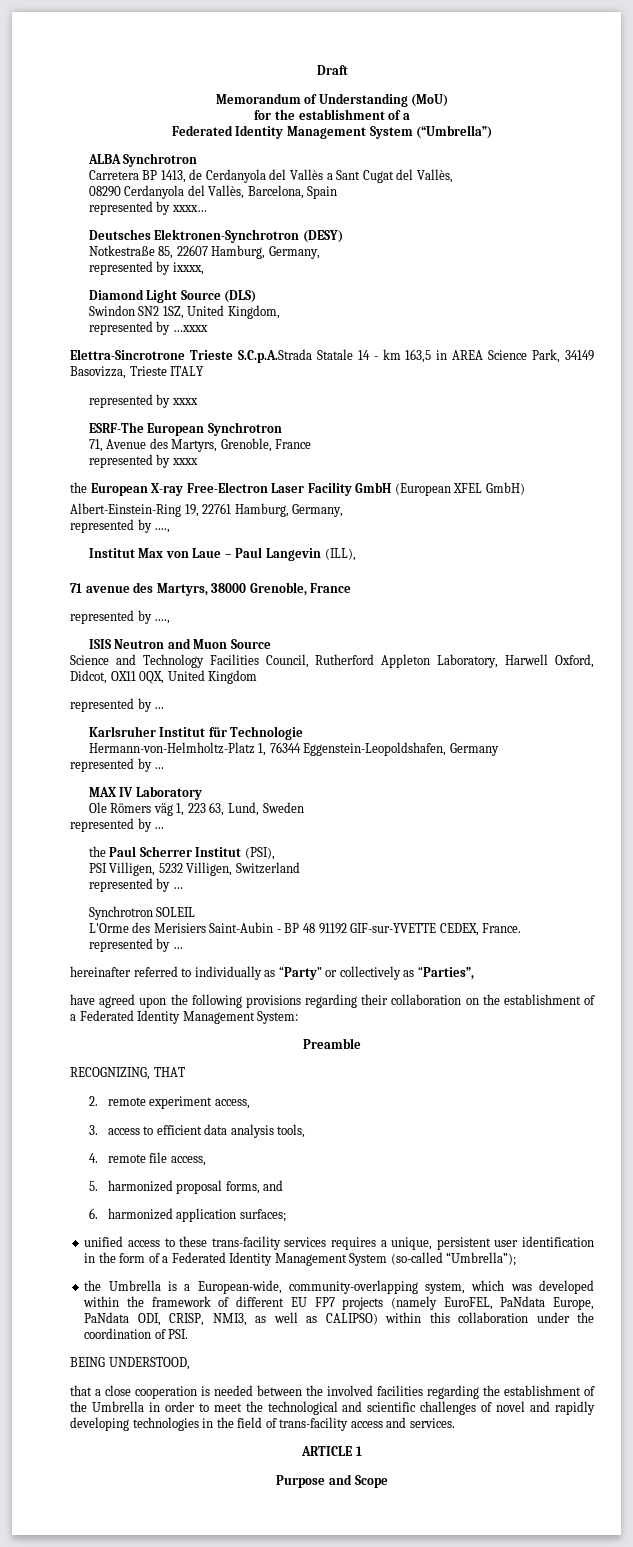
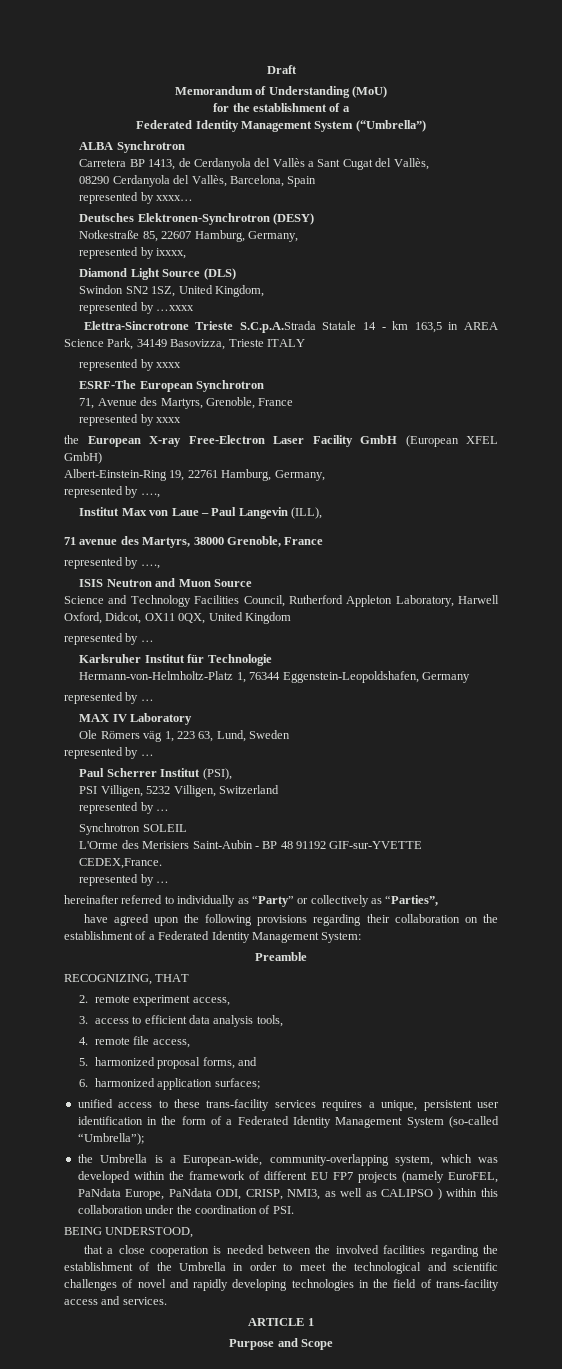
[88,846,106,857] the -> (154, 755) none
[439,923,522,936] CEDEX, France. -> [79,858,163,869] CEDEX,France.
[325,1313,378,1325] CALIPSO) -> [381,1188,442,1200] CALIPSO )

